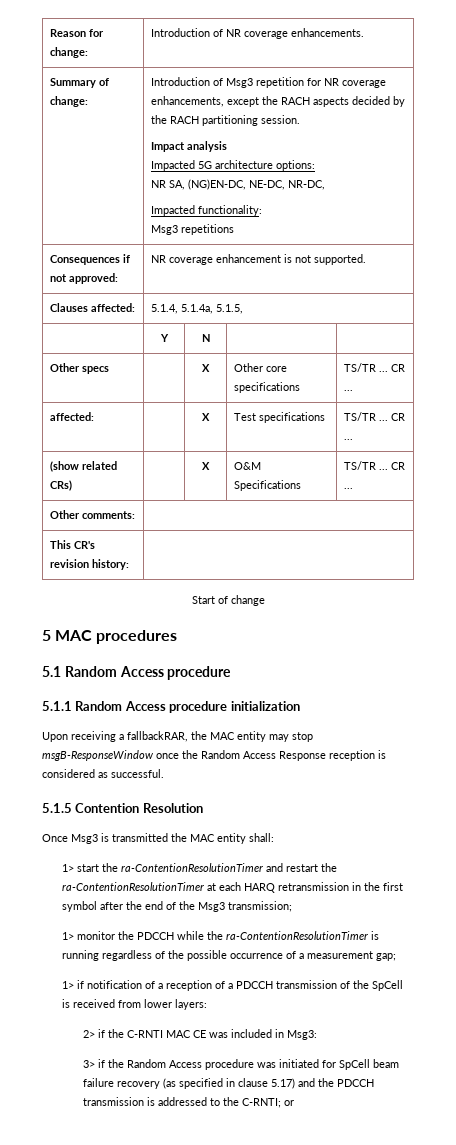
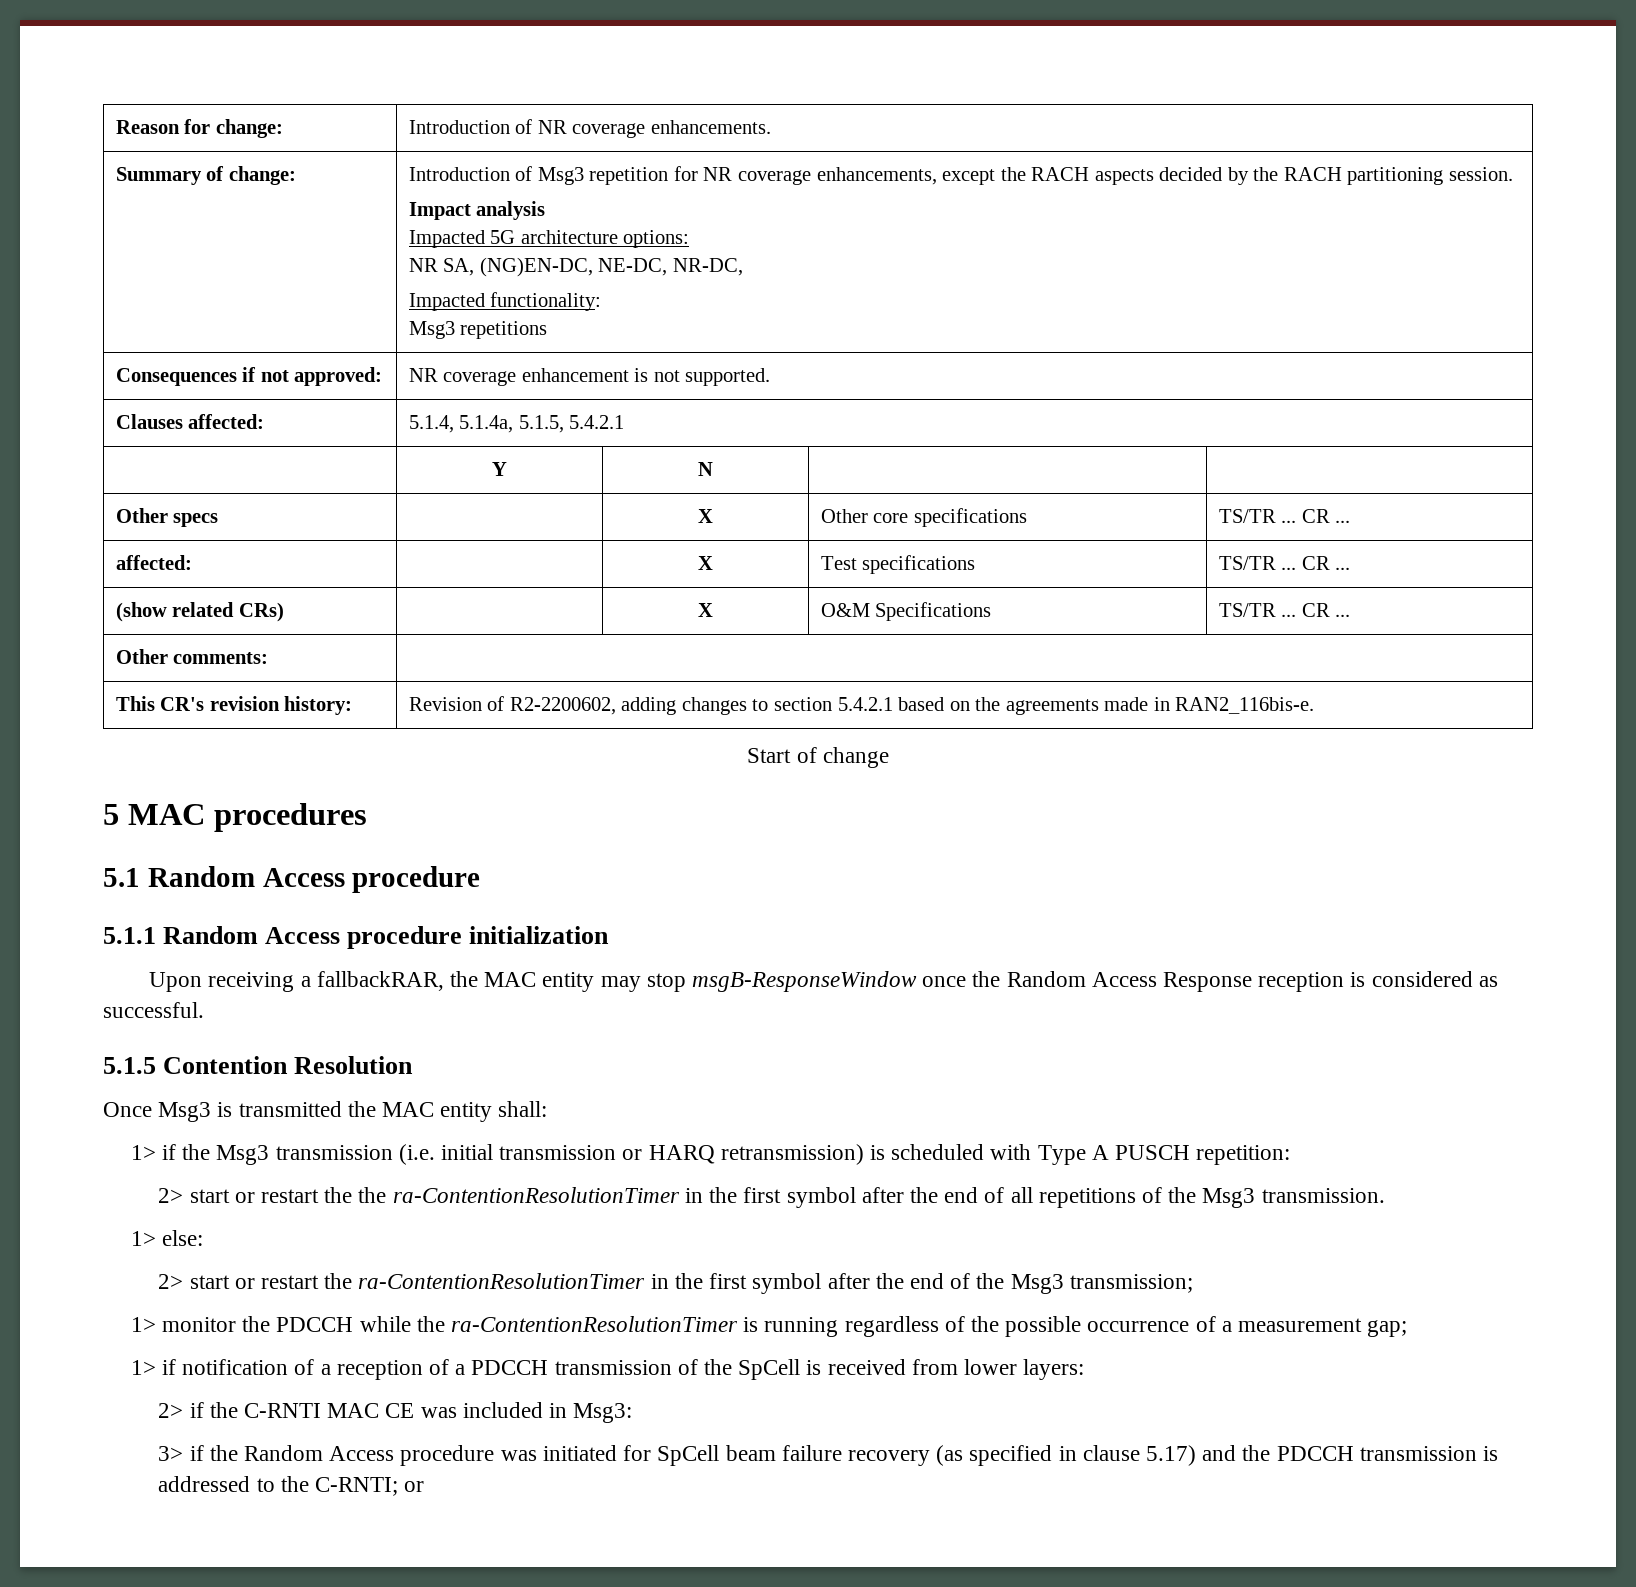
(244, 309) none -> [569,415,625,429] 5.4.2.1
(130, 564) none -> [408,696,1315,715] Revision of R2-2200602, adding changes to section 5.4.2.1 based on the agreements made in RAN2_116bis-e.
[77,863,338,872] [62,882,350,893] start the ra-ContentionResolutionTimer and restart the ra-ContentionResolutionTimer at each HARQ retransmission -> [161,1144,1291,1165] [158,1187,1385,1208] [130,1230,203,1246] [158,1273,646,1289] if the Msg3 transmission (i.e. initial transmission or HARQ retransmission) is scheduled with Type A PUSCH repetition: // 2> start or restart the the ra-ContentionResolutionTimer in the first symbol after the end of all repetitions of the Msg3 transmission. // 1> else: // 2> start or restart the ra-ContentionResolutionTimer

